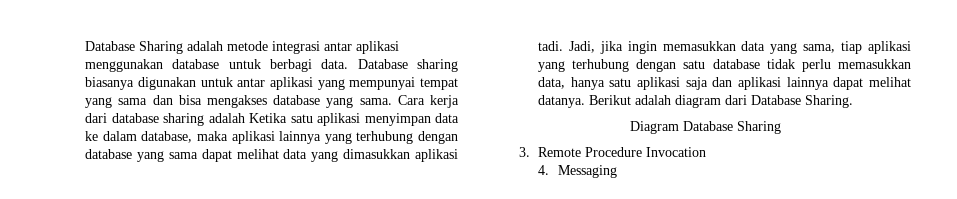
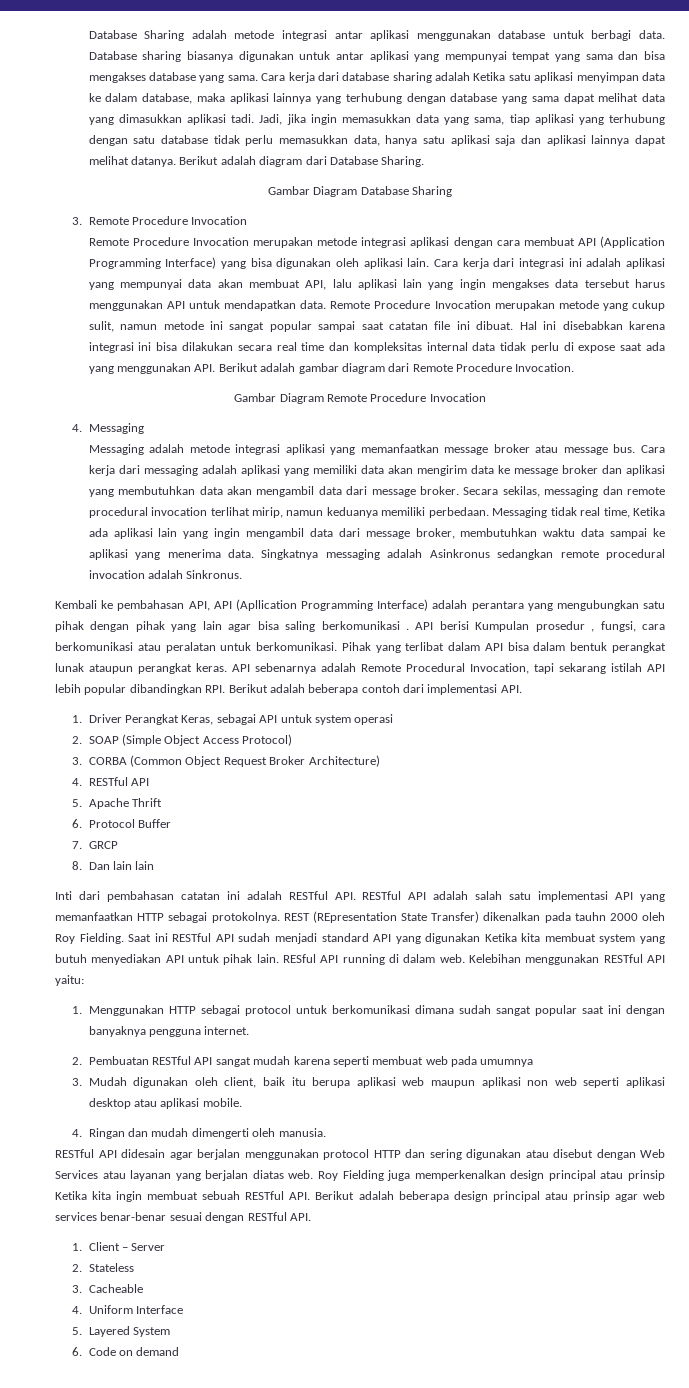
(854, 101) none -> [267,186,310,195] Gambar
[538,165,617,178] 4. Messaging -> [88,236,665,248] [88,257,665,269] [88,279,665,290] [88,300,665,311] [88,321,665,332] [88,342,666,353] [88,363,575,374] [234,393,486,404] [71,423,144,434] [88,444,665,455] [88,465,665,476] [88,486,665,497] [88,507,666,518] [88,528,665,539] [88,549,665,560] [88,570,243,579] [55,599,665,611] [55,621,665,632] [55,642,666,653] [55,663,665,674] [55,684,522,695] [71,714,394,725] [71,734,293,746] [71,755,380,767] [71,777,150,786] [71,798,163,809] [71,819,172,828] [71,841,118,849] [71,861,155,870] [55,891,665,902] [55,911,665,923] [55,933,665,944] [55,954,665,965] [55,975,84,986] [71,1005,665,1016] [88,1026,250,1037] [71,1056,534,1067] [71,1077,665,1088] [88,1098,242,1109] [71,1128,326,1139] [55,1149,665,1160] [55,1170,665,1181] [55,1191,666,1202] [55,1212,311,1223] [71,1242,166,1251] [71,1263,134,1272] [71,1284,143,1293] [71,1305,184,1314] [71,1326,171,1337] [71,1347,180,1356] Remote Procedure Invocation merupakan metode integrasi aplikasi dengan cara membuat API (Application Programming Interface) yang bisa digunakan oleh aplikasi lain. Cara kerja dari integrasi ini adalah aplikasi yang mempunyai data akan membuat API, lalu aplikasi lain yang ingin mengakses data tersebut harus menggunakan API untuk mendapatkan data. Remote Procedure Invocation merupakan metode yang cukup sulit, namun metode ini sangat popular sampai saat catatan file ini dibuat. Hal ini disebabkan karena integrasi ini bisa dilakukan secara real time dan kompleksitas internal data tidak perlu di expose saat ada yang menggunakan API. Berikut adalah gambar diagram dari Remote Procedure Invocation. // Gambar Diagram Remote Procedure Invocation // 4. Messaging // Messaging adalah metode integrasi aplikasi yang memanfaatkan message broker atau message bus. Cara kerja dari messaging adalah aplikasi yang memiliki data akan mengirim data ke message broker dan aplikasi yang membutuhkan data akan mengambil data dari message broker. Secara sekilas, messaging dan remote procedural invocation terlihat mirip, namun keduanya memiliki perbedaan. Messaging tidak real time, Ketika ada aplikasi lain yang ingin mengambil data dari message broker, membutuhkan waktu data sampai ke aplikasi yang menerima data. Singkatnya messaging adalah Asinkronus sedangkan remote procedural invocation adalah Sinkronus. // Kembali ke pembahasan API, API (Apllication Programming Interface) adalah perantara yang mengubungkan satu pihak dengan pihak yang lain agar bisa saling berkomunikasi . API berisi Kumpulan prosedur , fungsi, cara berkomunikasi atau peralatan untuk berkomunikasi. Pihak yang terlibat dalam API bisa dalam bentuk perangkat lunak ataupun perangkat keras. API sebenarnya adalah Remote Procedural Invocation, tapi sekarang istilah API lebih popular dibandingkan RPI. Berikut adalah beberapa contoh dari implementasi API. // 1. Driver Perangkat Keras, sebagai API untuk system operasi // 2. SOAP (Simple Object Access Protocol) // 3. CORBA (Common Object Request Broker Architecture) // 4. RESTful API // 5. Apache Thrift // 6. Protocol Buffer // 7. GRCP // 8. Dan lain lain // Inti dari pembahasan catatan ini adalah RESTful API. RESTful API adalah salah satu implementasi API yang memanfaatkan HTTP sebagai protokolnya. REST (REpresentation State Transfer) dikenalkan pada tauhn 2000 oleh Roy Fielding. Saat ini RESTful API sudah menjadi standard API yang digunakan Ketika kita membuat system yang butuh menyediakan API untuk pihak lain. RESful API running di dalam web. Kelebihan menggunakan RESTful API yaitu: // 1. Menggunakan HTTP sebagai protocol untuk berkomunikasi dimana sudah sangat popular saat ini dengan banyaknya pengguna internet. // 2. Pembuatan RESTful API sangat mudah karena seperti membuat web pada umumnya // 3. Mudah digunakan oleh client, baik itu berupa aplikasi web maupun aplikasi non web seperti aplikasi desktop atau aplikasi mobile. // 4. Ringan dan mudah dimengerti oleh manusia. // RESTful API didesain agar berjalan menggunakan protocol HTTP dan sering digunakan atau disebut dengan Web Services atau layanan yang berjalan diatas web. Roy Fielding juga memperkenalkan design principal atau prinsip Ketika kita ingin membuat sebuah RESTful API. Berikut adalah beberapa design principal atau prinsip agar web services benar-benar sesuai dengan RESTful API. // 1. Client – Server // 2. Stateless // 3. Cacheable // 4. Uniform Interface // 5. Layered System // 6. Code on demand

